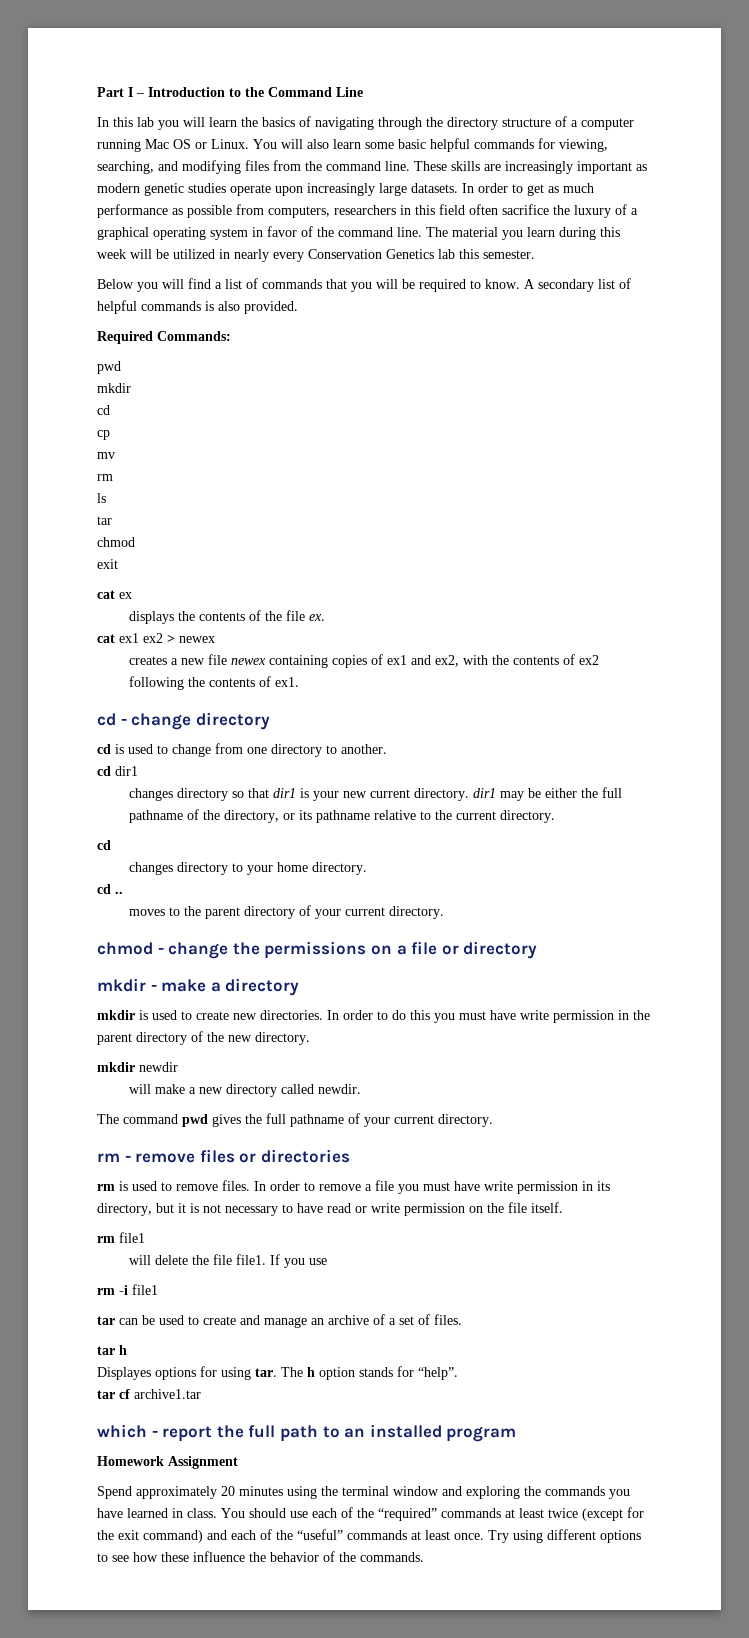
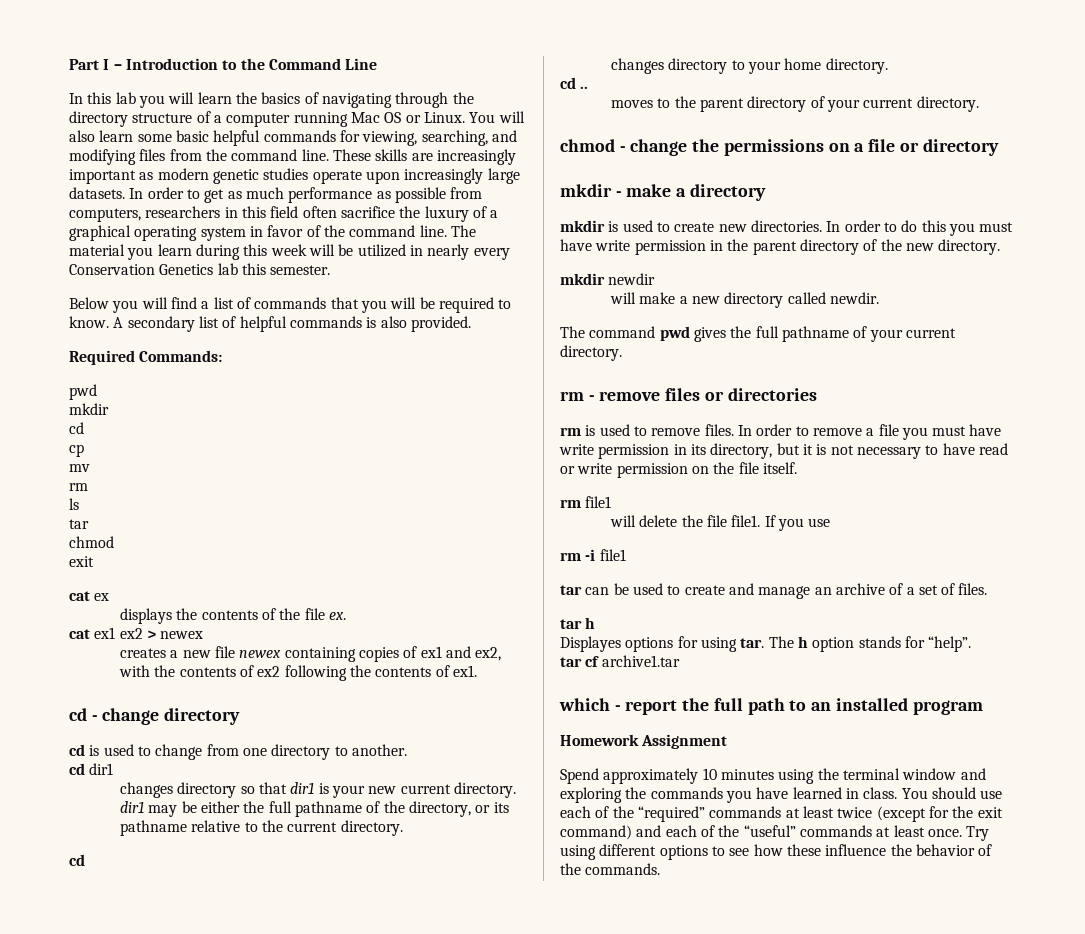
[221,1486,235,1496] 20 -> [702,768,717,780] 10

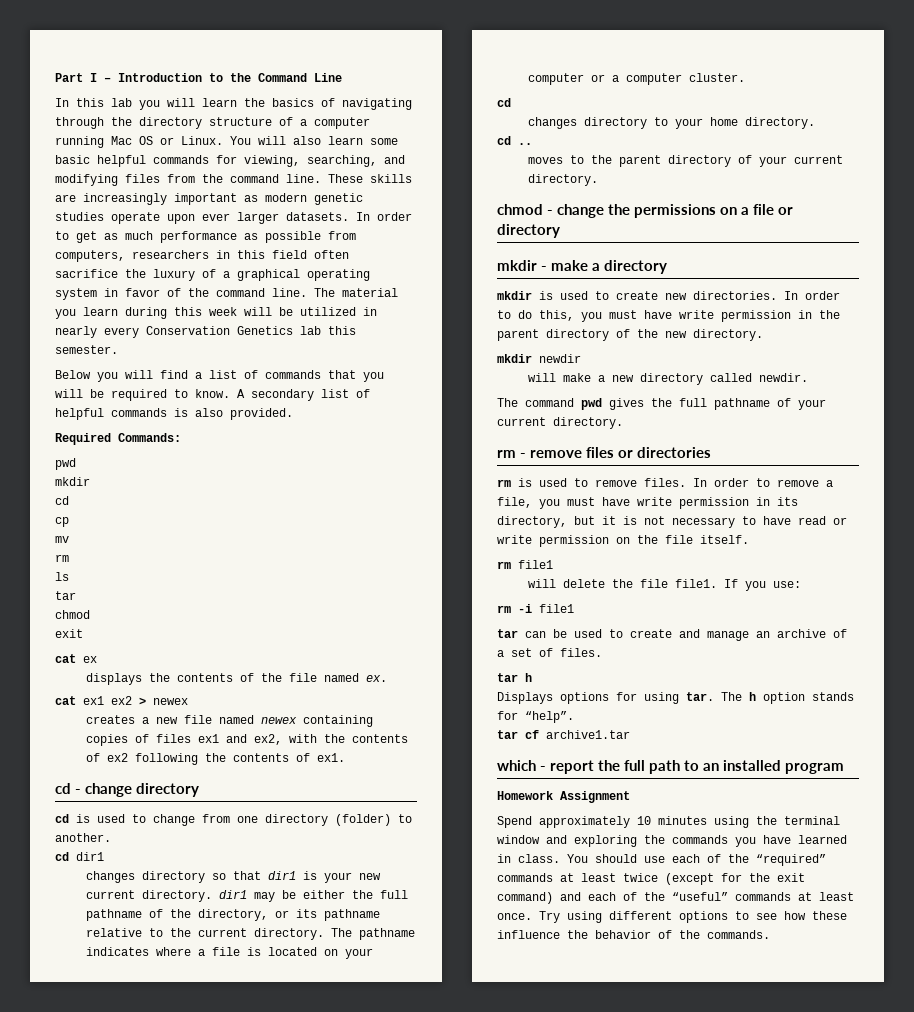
[404,168,520,184] increasingly large -> [202,212,279,224] ever larger
(325, 614) none -> [323,673,359,682] named
(235, 652) none -> [218,715,254,724] named
(418, 652) none -> [155,734,191,743] files
(331, 752) none -> [335,814,391,826] (folder)
(403, 828) none -> [330,928,415,940] [85,947,373,959] [527,73,745,85] The pathname indicates where a file is located on your computer or a computer cluster.
[921,220,946,232] this -> [539,310,574,321] this,
[878,424,899,436] file -> [497,497,532,508] file,
[808,518,831,527] use -> [772,581,801,588] use:
[560,636,621,652] Displayes -> [497,692,553,704] Displays

